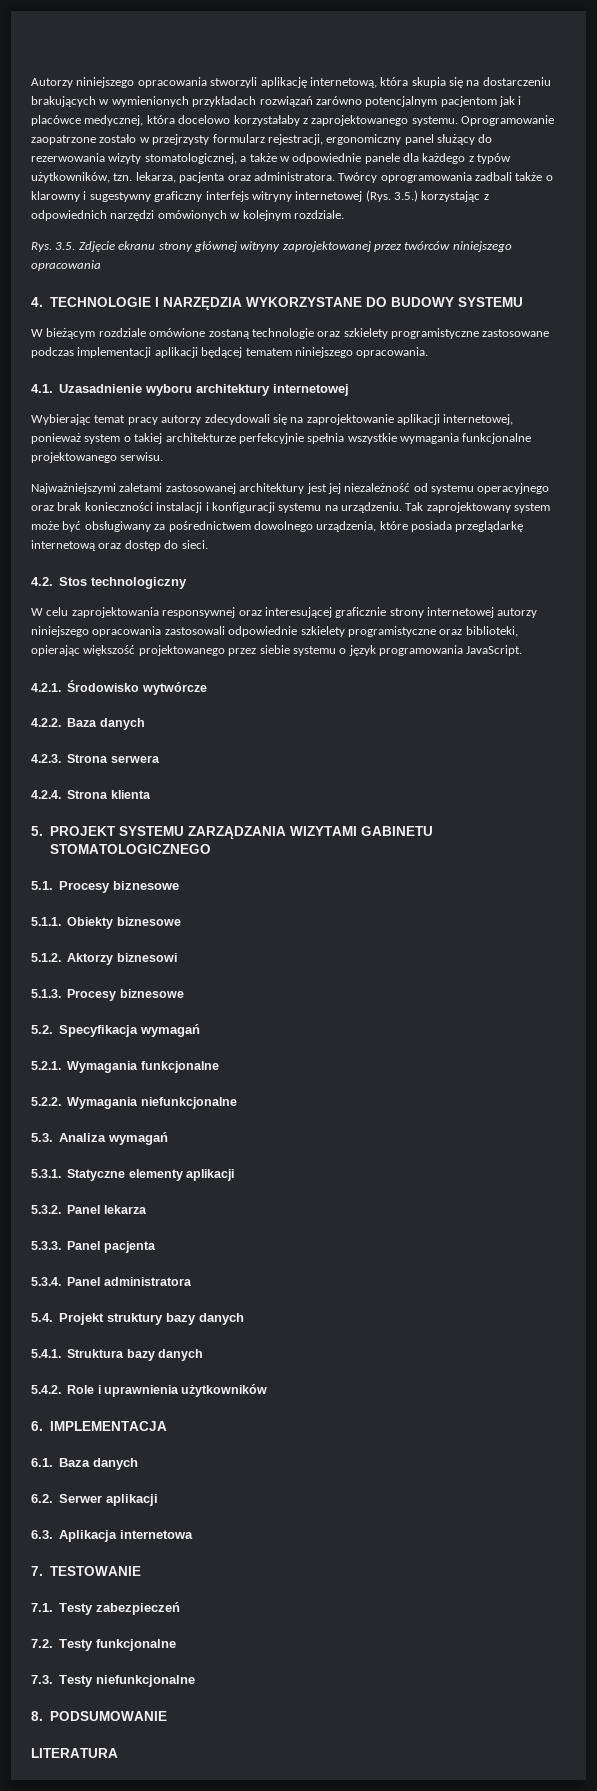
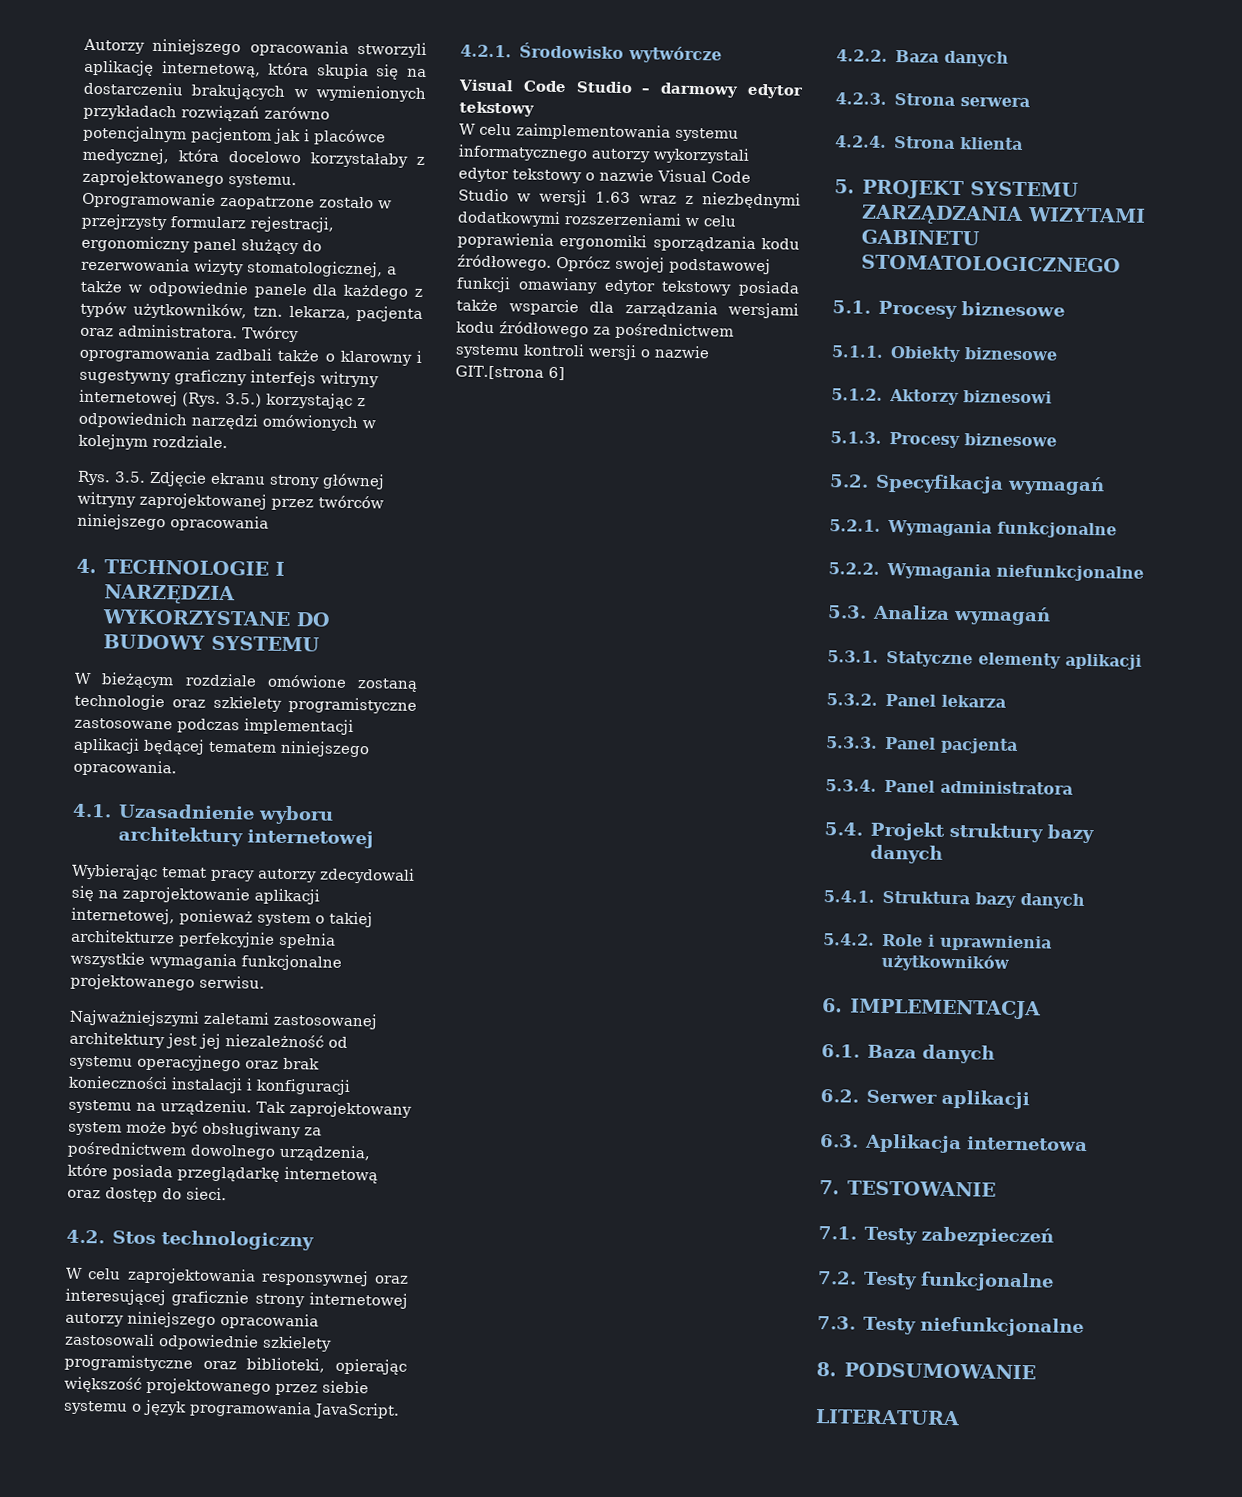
(207, 688) none -> [458,79,803,99] [459,101,535,117] [459,123,739,142] [458,144,750,164] [458,167,751,184] [458,188,801,209] [457,210,737,228] [457,232,800,252] [457,254,771,275] [456,276,800,297] [456,299,799,319] [456,321,734,340] [455,343,710,361] [455,365,565,381] // Visual Code Studio – darmowy edytor tekstowy // W celu zaimplementowania systemu informatycznego autorzy wykorzystali edytor tekstowy o nazwie Visual Code Studio w wersji 1.63 wraz z niezbędnymi dodatkowymi rozszerzeniami w celu poprawienia ergonomiki sporządzania kodu źródłowego. Oprócz swojej podstawowej funkcji omawiany edytor tekstowy posiada także wsparcie dla zarządzania wersjami kodu źródłowego za pośrednictwem systemu kontroli wersji o nazwie GIT.[strona 6]

